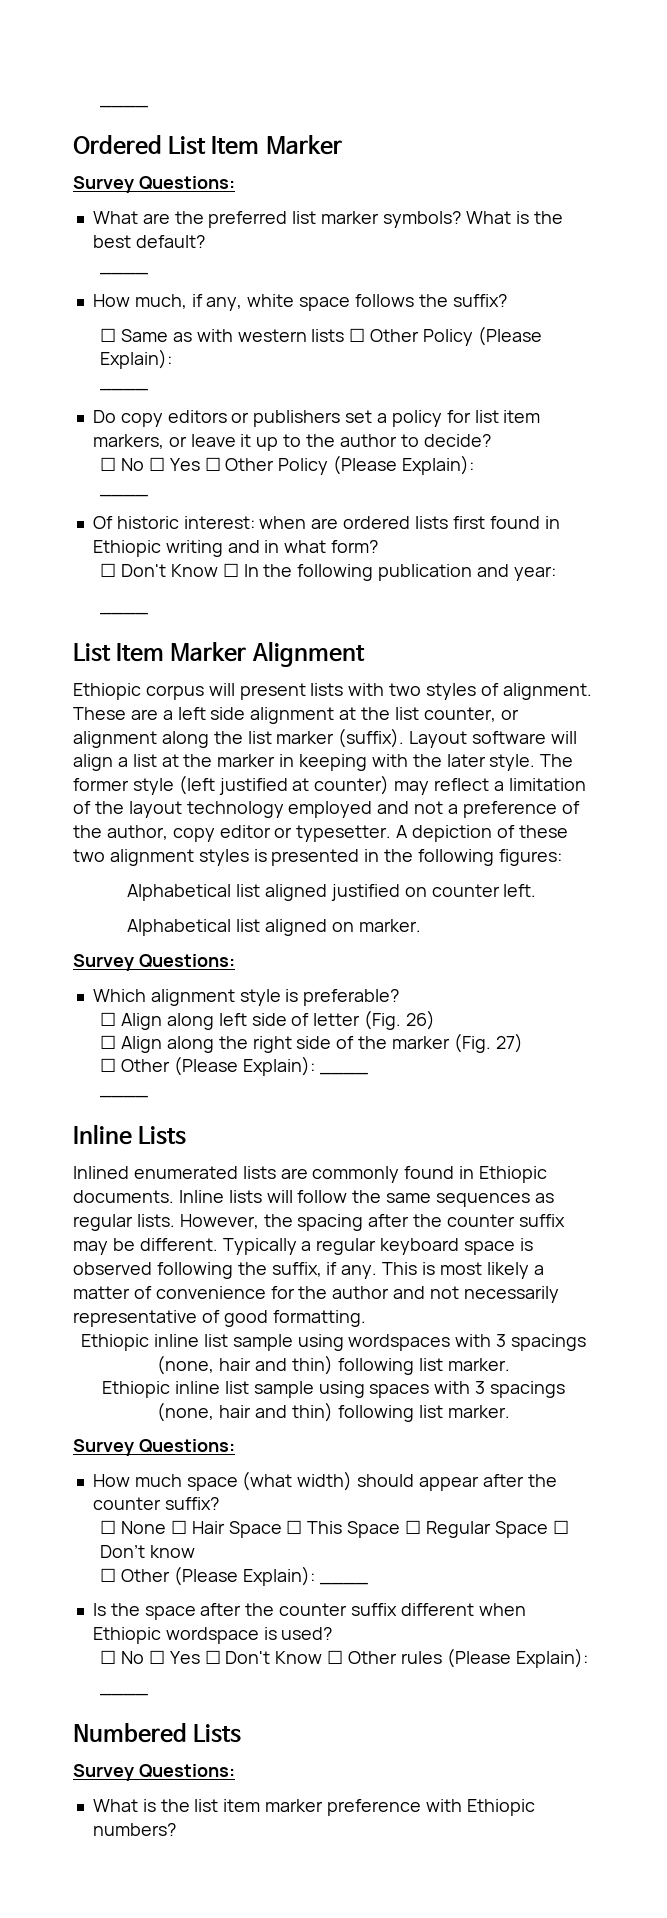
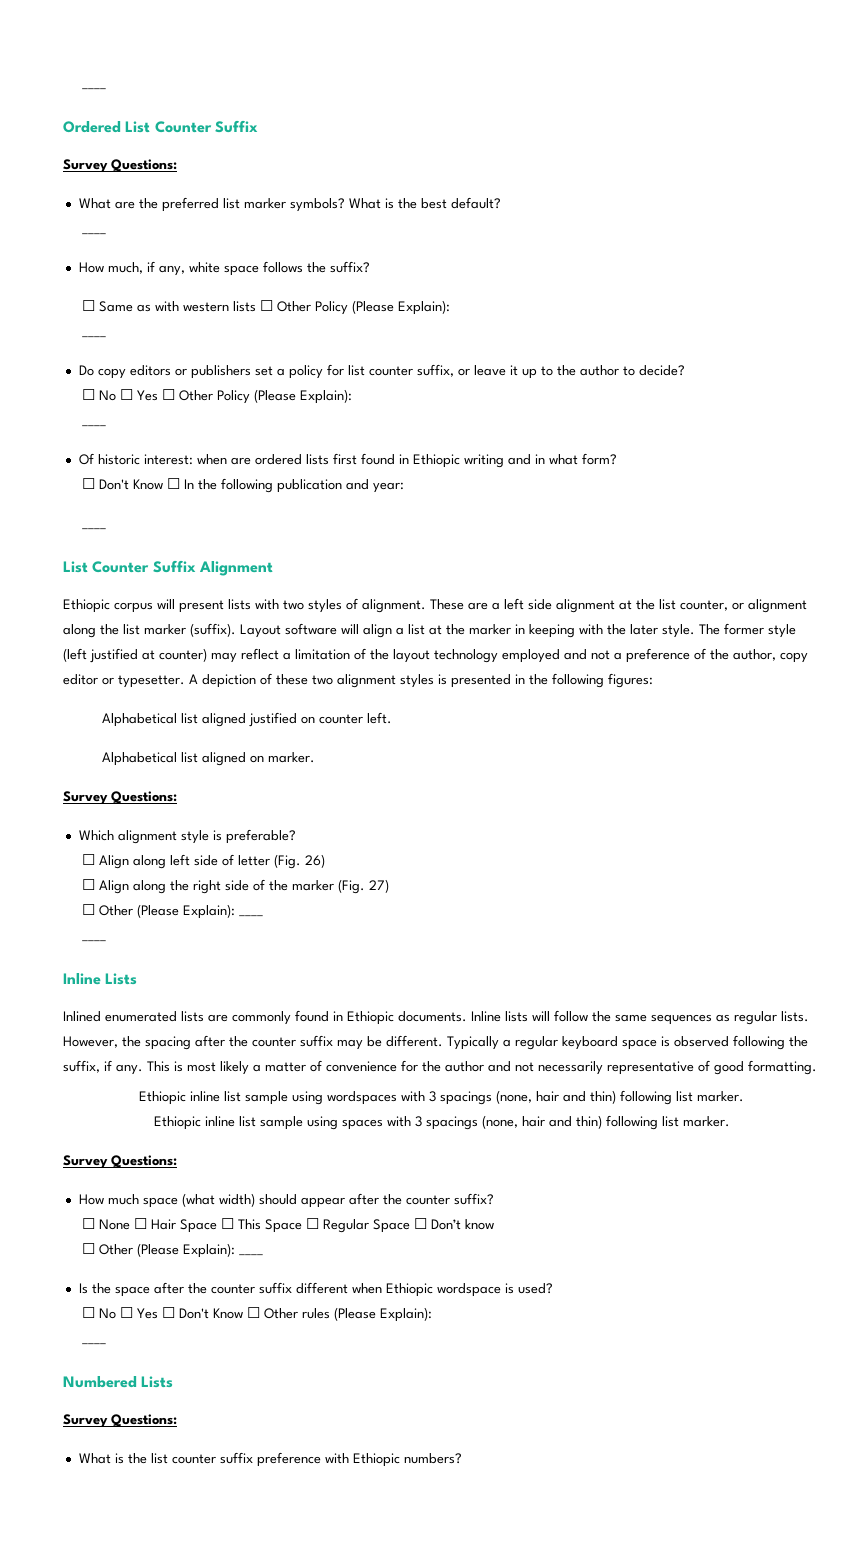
[211,135,342,155] Item Marker -> [154,120,258,133] Counter Suffix
[503,410,541,423] [92,434,164,449] item markers, -> [368,364,454,377] counter suffix,
[116,642,247,662] Item Marker -> [92,560,196,573] Counter Suffix
[223,1799,324,1812] item marker -> [171,1452,253,1464] counter suffix

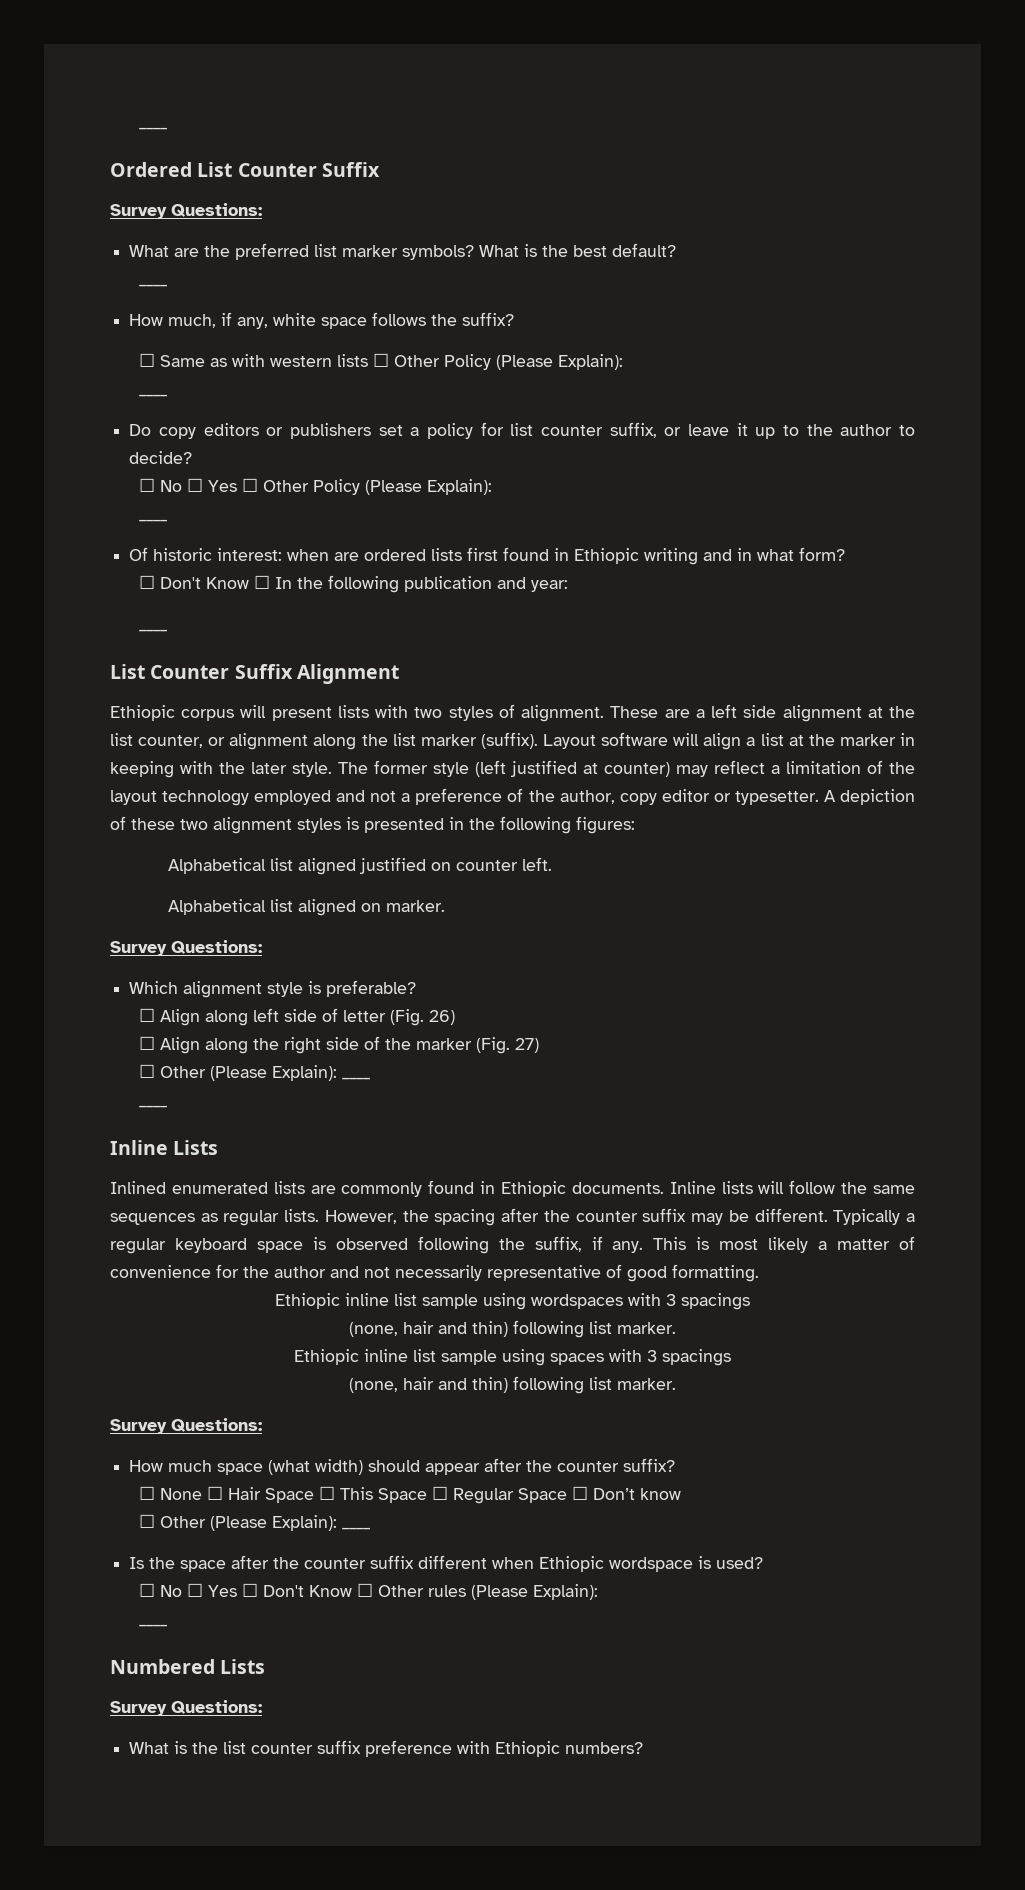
(492, 1098) none -> (750, 1301) //
(478, 1123) none -> (731, 1357) //

